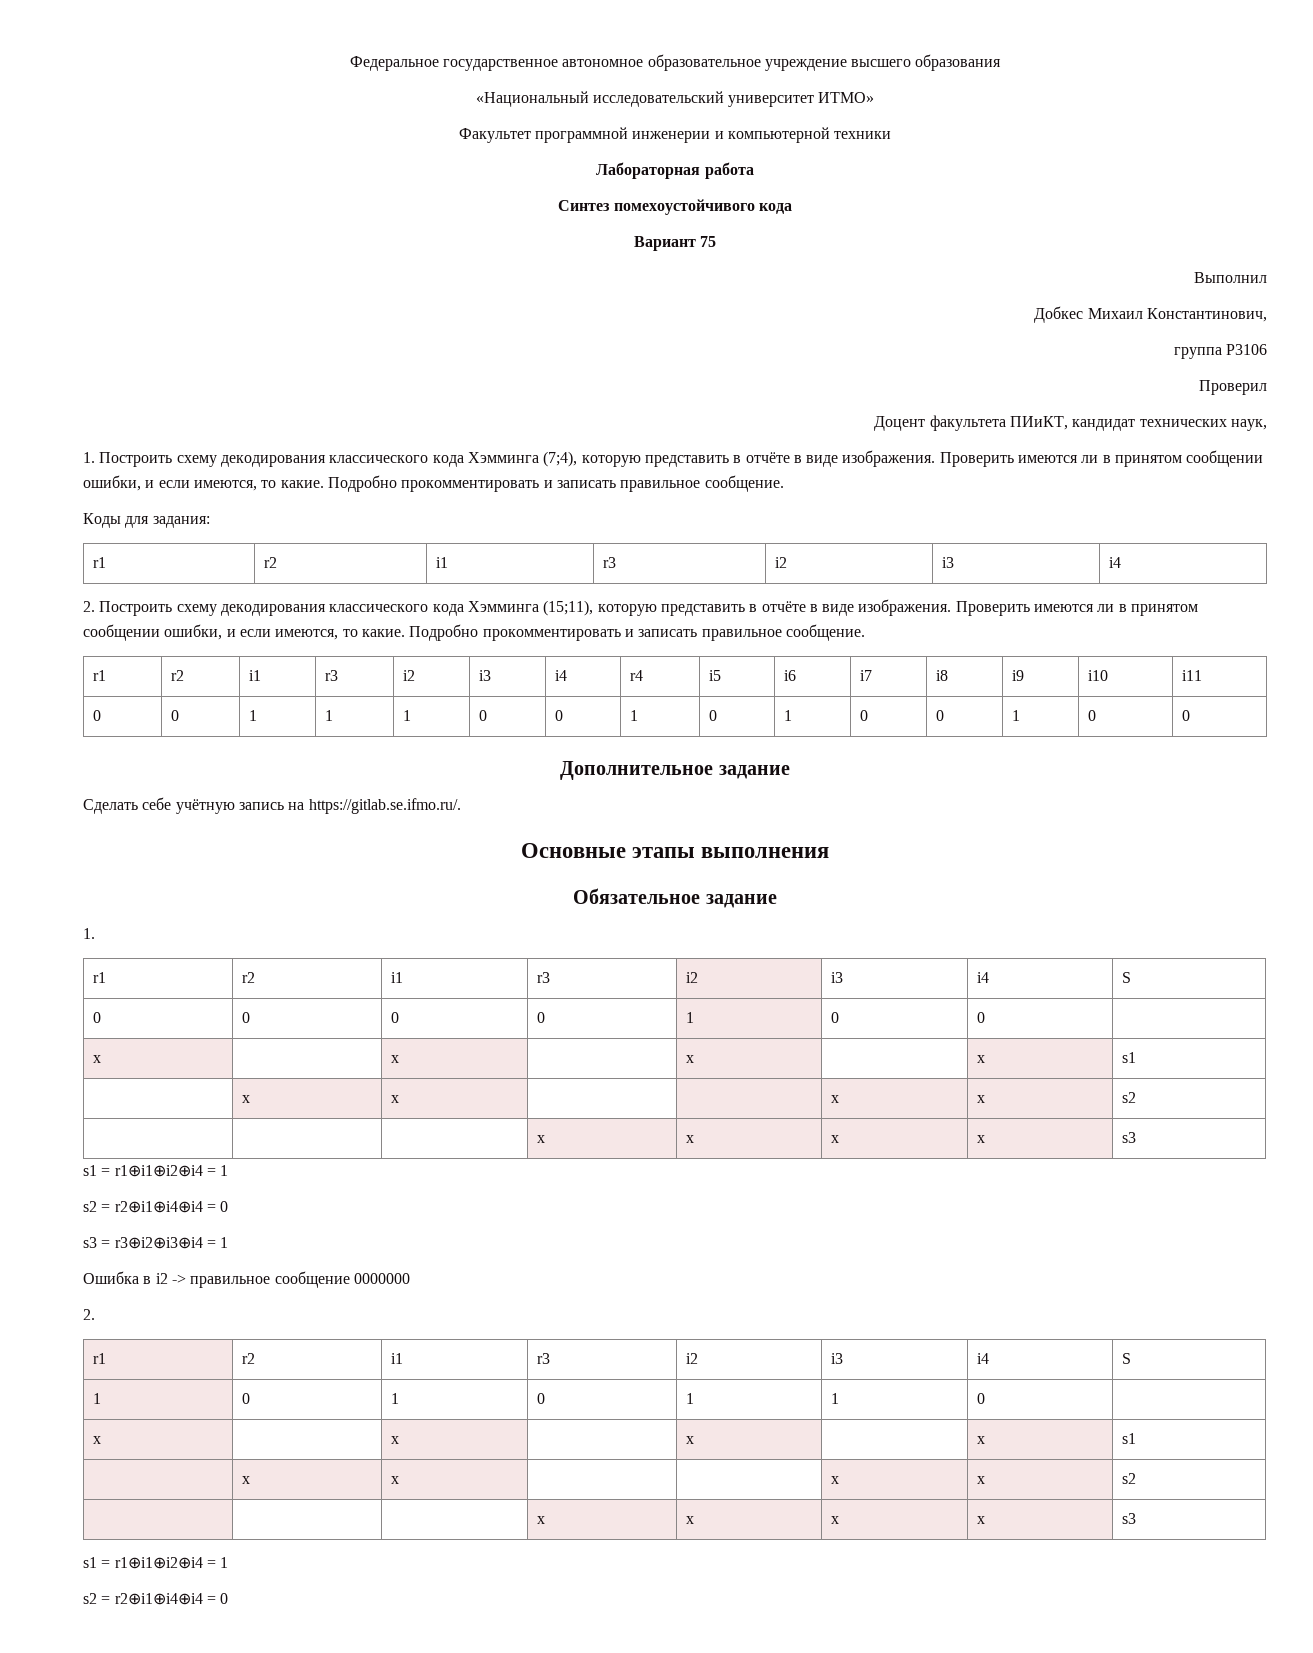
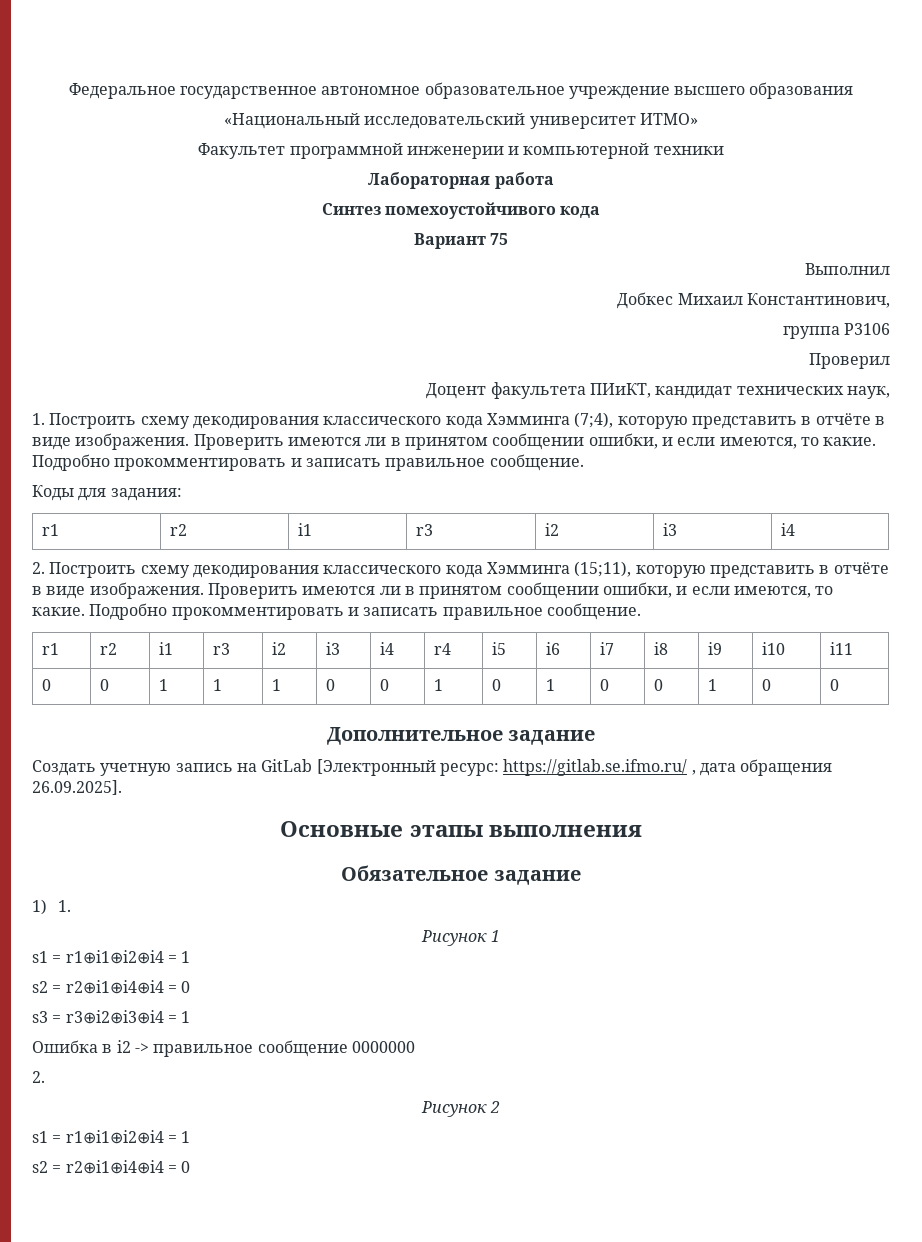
[83,797,461,814] Сделать себе учётную запись на https://gitlab.se.ifmo.ru/. -> [32,759,833,776] [32,780,122,795] Создать учетную запись на GitLab [Электронный ресурс: https://gitlab.se.ifmo.ru/ , дата обращения 26.09.2025].
[83,928,95,939] [93,972,107,983] [242,972,256,983] [391,972,404,983] [537,972,551,983] [686,972,699,983] [831,972,844,983] [977,972,990,983] [1122,972,1132,983] [93,1012,102,1023] [242,1012,251,1023] [391,1012,400,1023] [537,1012,546,1023] [686,1012,695,1023] [831,1012,840,1023] [977,1012,986,1023] [93,1055,102,1063] [391,1055,400,1063] [686,1055,695,1063] [977,1055,986,1063] [1122,1052,1137,1063] [242,1095,251,1103] [391,1095,400,1103] [831,1095,840,1103] [977,1095,986,1103] [1122,1092,1137,1103] [537,1135,546,1143] [686,1135,695,1143] [831,1135,840,1143] [977,1135,986,1143] [1122,1132,1137,1143] 1. // r1 | r2 | i1 | r3 | i2 | i3 | i4 | S // 0 | 0 | 0 | 0 | 1 | 0 | 0 | // x | | x | | x | | x | s1 // | x | x | | | x | x | s2 // | | | x | x | x | x | s3 -> [32,899,71,915] [420,930,501,946] 1) 1. // Рисунок 1
[93,1353,107,1364] [242,1353,256,1364] [391,1353,404,1364] [537,1353,551,1364] [686,1353,699,1364] [831,1353,844,1364] [977,1353,990,1364] [1122,1353,1132,1364] [93,1393,102,1404] [242,1393,251,1404] [391,1393,400,1404] [537,1393,546,1404] [686,1393,695,1404] [831,1393,840,1404] [977,1393,986,1404] [93,1436,102,1444] [391,1436,400,1444] [686,1436,695,1444] [977,1436,986,1444] [1122,1433,1137,1444] [242,1476,251,1484] [391,1476,400,1484] [831,1476,840,1484] [977,1476,986,1484] [1122,1473,1137,1484] [537,1516,546,1524] [686,1516,695,1524] [831,1516,840,1524] [977,1516,986,1524] [1122,1513,1137,1524] // r1 | r2 | i1 | r3 | i2 | i3 | i4 | S // 1 | 0 | 1 | 0 | 1 | 1 | 0 | // x | | x | | x | | x | s1 // | x | x | | | x | x | s2 // | | | x | x | x | x | s3 -> [420,1101,501,1117] // Рисунок 2

